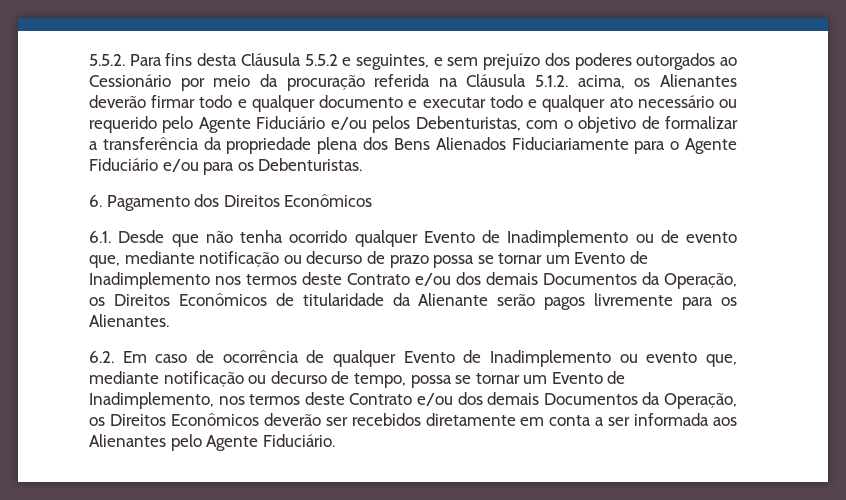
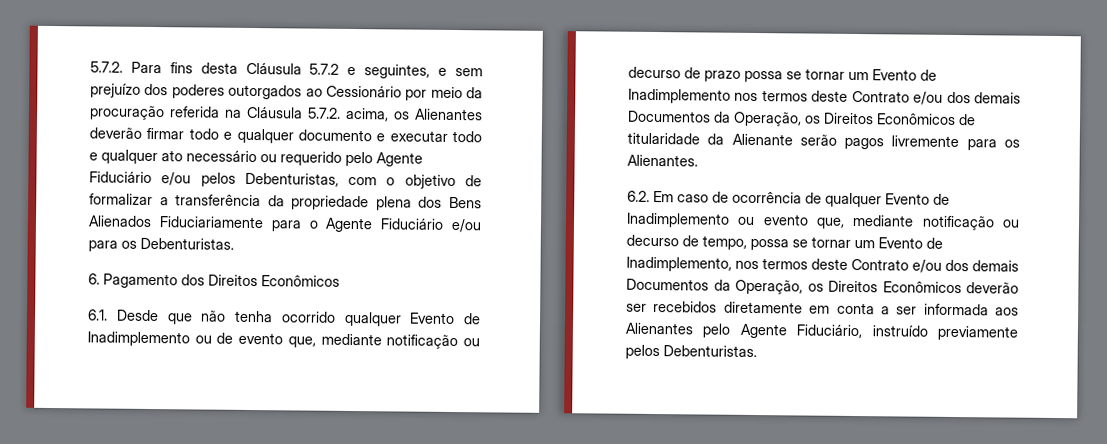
[89,54,125,66] 5.5.2. -> [90,61,123,73] 5.7.2.
[304,54,338,66] 5.5.2 -> [309,63,340,75] 5.7.2
[535,75,569,87] 5.1.2. -> [308,107,341,119] 5.7.2.
[262,434,335,447] Fiduciário. -> [796,324,1018,341] [625,344,757,360] Fiduciário, instruído previamente pelos Debenturistas.

